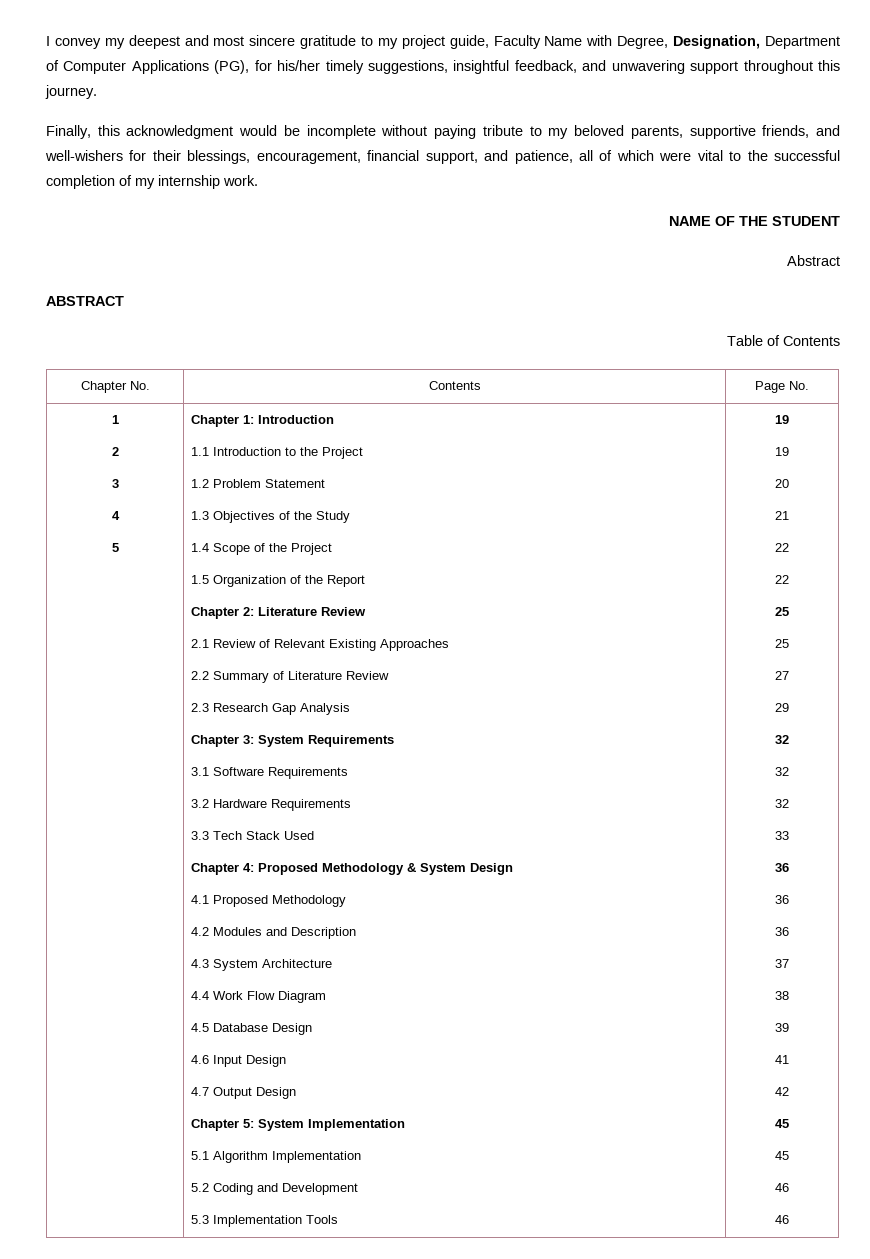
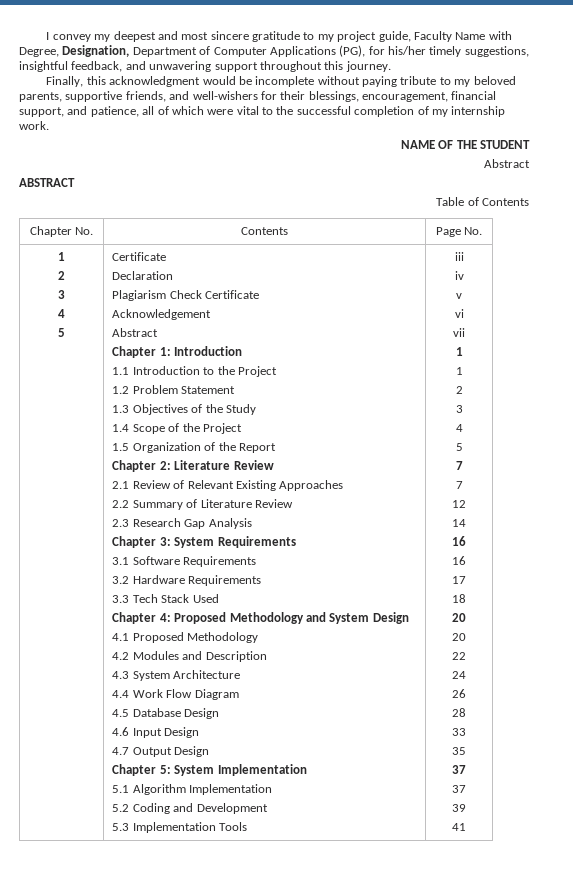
(119, 547) none -> [112,252,167,261] [112,271,174,280] [112,290,260,301] [112,309,212,320] [112,328,159,337] Certificate // Declaration // Plagiarism Check Certificate // Acknowledgement // Abstract //
[407,863,417,872] & -> [305,612,326,622] and
[775,415,789,424] [775,447,789,456] [775,479,789,488] [775,511,789,520] [775,543,789,552] [775,575,789,584] [775,607,789,616] [775,639,789,648] [775,671,789,680] [775,703,789,712] [775,735,789,744] [775,767,789,776] [775,799,789,808] [775,831,789,840] [775,863,789,872] [775,895,789,904] [775,927,789,936] [775,959,789,968] [775,991,789,1000] 19 // 19 // 20 // 21 // 22 // 22 // 25 // 25 // 27 // 29 // 32 // 32 // 32 // 33 // 36 // 36 // 36 // 37 // 38 -> [454,252,464,261] [454,271,464,280] [456,293,462,299] [454,309,464,318] [453,328,465,337] [455,347,463,356] [455,367,463,375] [455,386,463,394] [455,405,463,413] [455,424,463,432] [455,443,463,451] [455,461,463,470] [455,481,463,489] [452,500,466,508] [452,519,466,527] [452,536,466,546] [452,556,466,565] [452,576,466,584] [452,594,466,603] [452,613,466,622] [452,633,466,641] [452,652,466,660] [452,671,466,679] [452,689,466,698] [452,708,466,717] [452,728,466,736] [452,747,466,755] [452,765,466,774] [452,785,466,793] iii // iv // v // vi // vii // 1 // 1 // 2 // 3 // 4 // 5 // 7 // 7 // 12 // 14 // 16 // 16 // 17 // 18 // 20 // 20 // 22 // 24 // 26 // 28 // 33 // 35 // 37 // 37
[775,1087,789,1096] [775,1119,789,1128] [775,1151,789,1160] [775,1183,789,1192] [775,1215,789,1224] // 42 // 45 // 45 // 46 // 46 -> (466, 827) none

